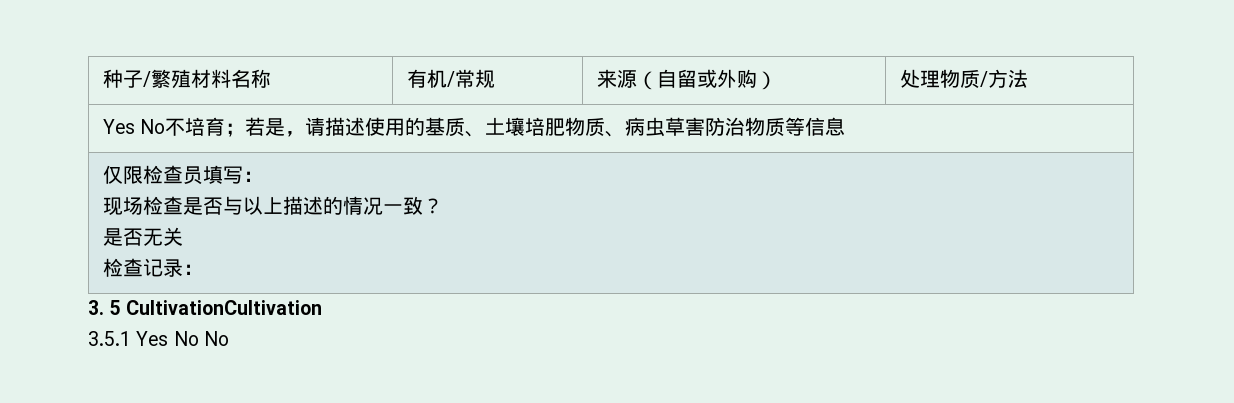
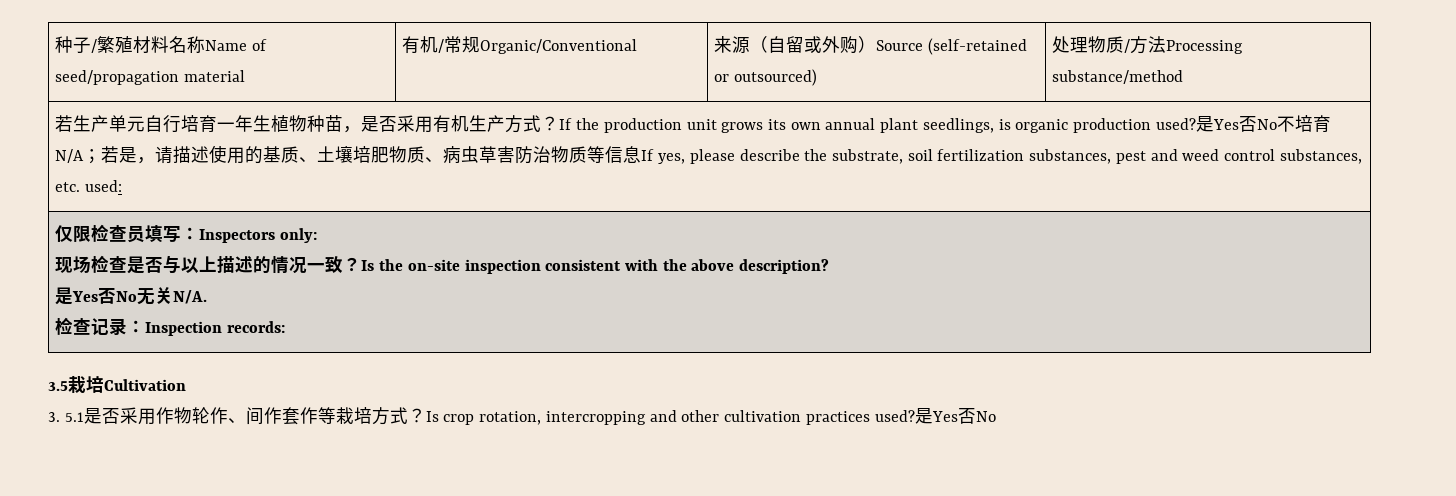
(272, 78) none -> [205,39,268,51] [55,70,246,85] Name of seed/propagation material
(496, 78) none -> [480,39,638,54] Organic/Conventional
(778, 80) none -> [876,38,1028,55] [714,69,818,86] Source (self-retained or outsourced)
[103,119,136,134] // Yes -> [1166,40,1244,54] [1052,70,1184,84] [55,115,1257,133] Processing substance/method // 若生产单元自行培育一年生植物种苗，是否采用有机生产方式？If the production unit grows its own annual plant seedlings, is organic production used?是Yes否
(226, 126) none -> [55,149,85,163] N/A
(846, 126) none -> [641,149,1362,164] [55,180,123,192] If yes, please describe the substrate, soil fertilization substances, pest and weed control substances, etc. used:
(264, 176) none -> [199,228,318,243] Inspectors only:
[103,228,144,246] // 是否 -> [361,259,830,274] [55,287,138,305] Is the on-site inspection consistent with the above description? // 是Yes否No
(184, 236) none -> [173,290,208,304] N/A.
[88,300,322,315] [88,331,199,346] // 3. 5 CultivationCultivation // 3.5.1 Yes No -> [145,321,286,336] [48,375,186,393] [48,407,976,425] Inspection records: // 3.5栽培Cultivation // 3. 5.1是否采用作物轮作、间作套作等栽培方式？Is crop rotation, intercropping and other cultivation practices used?是Yes否

